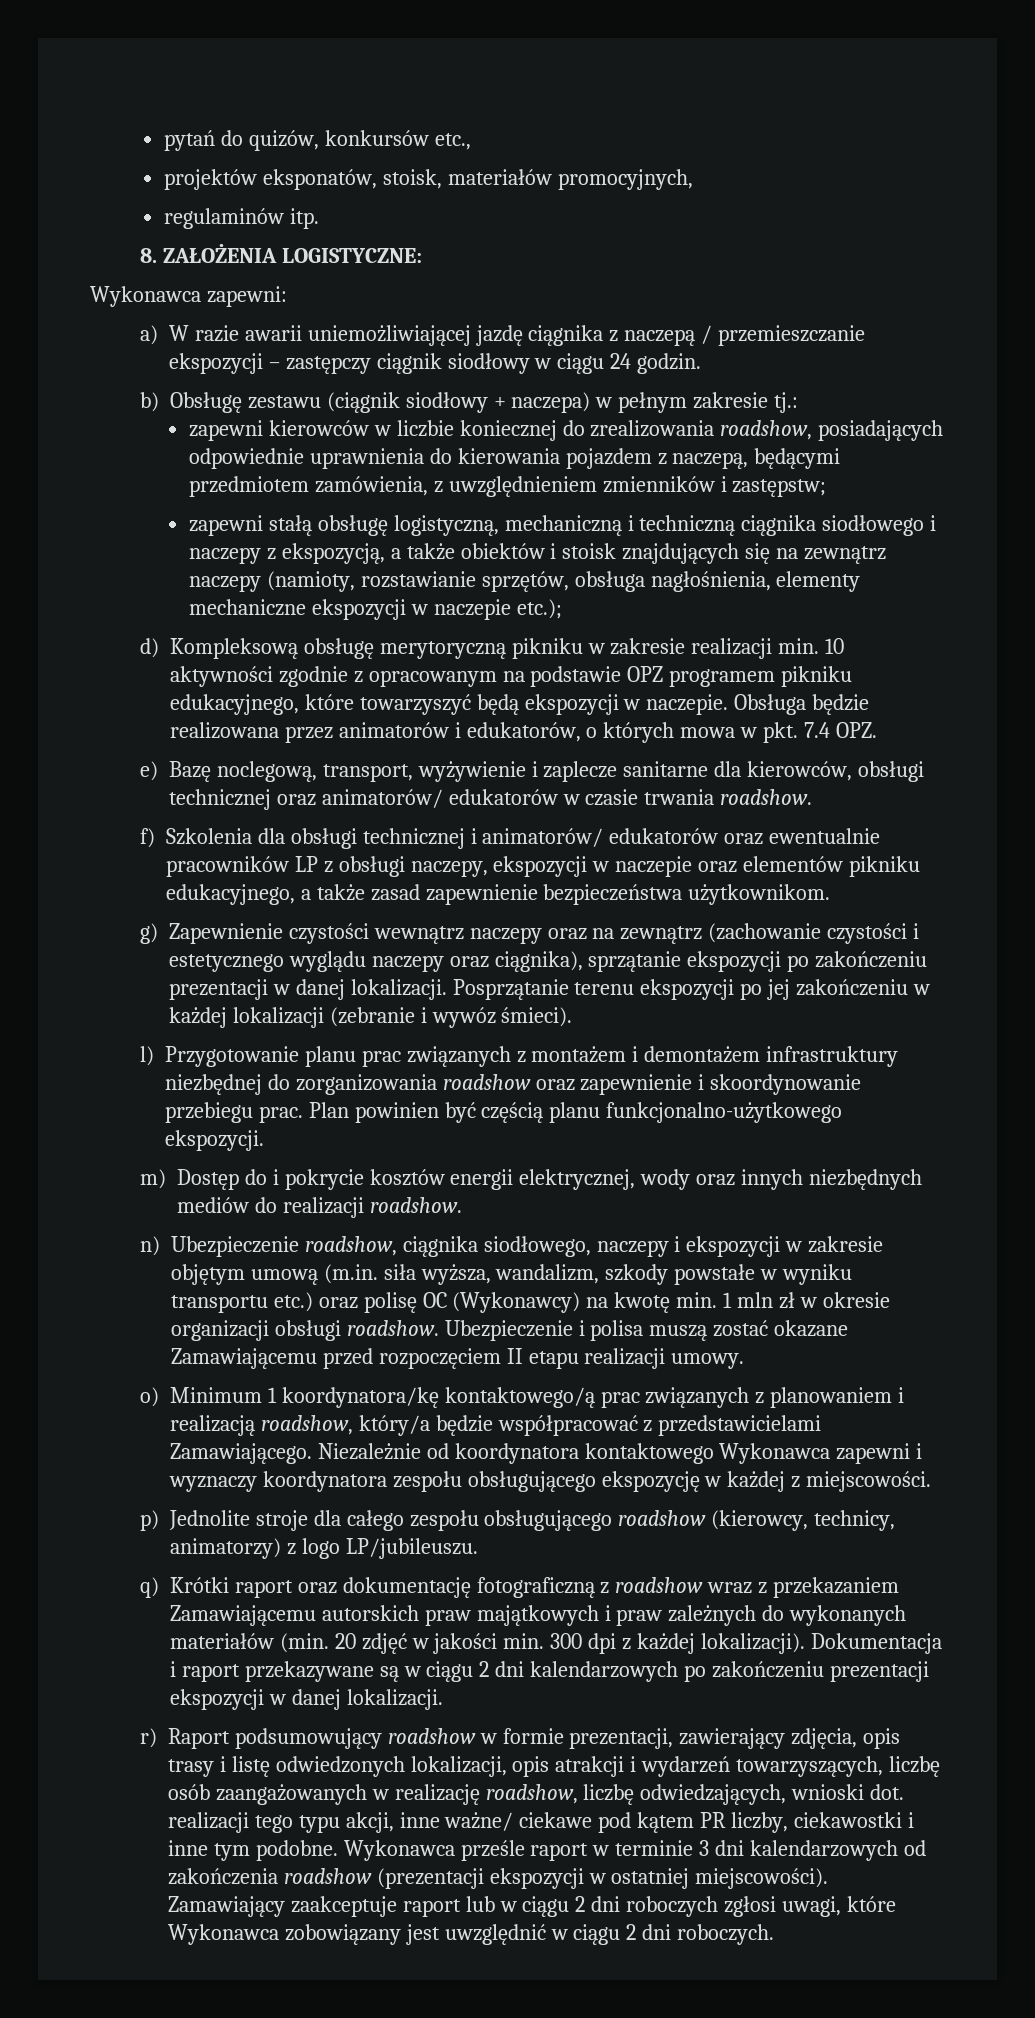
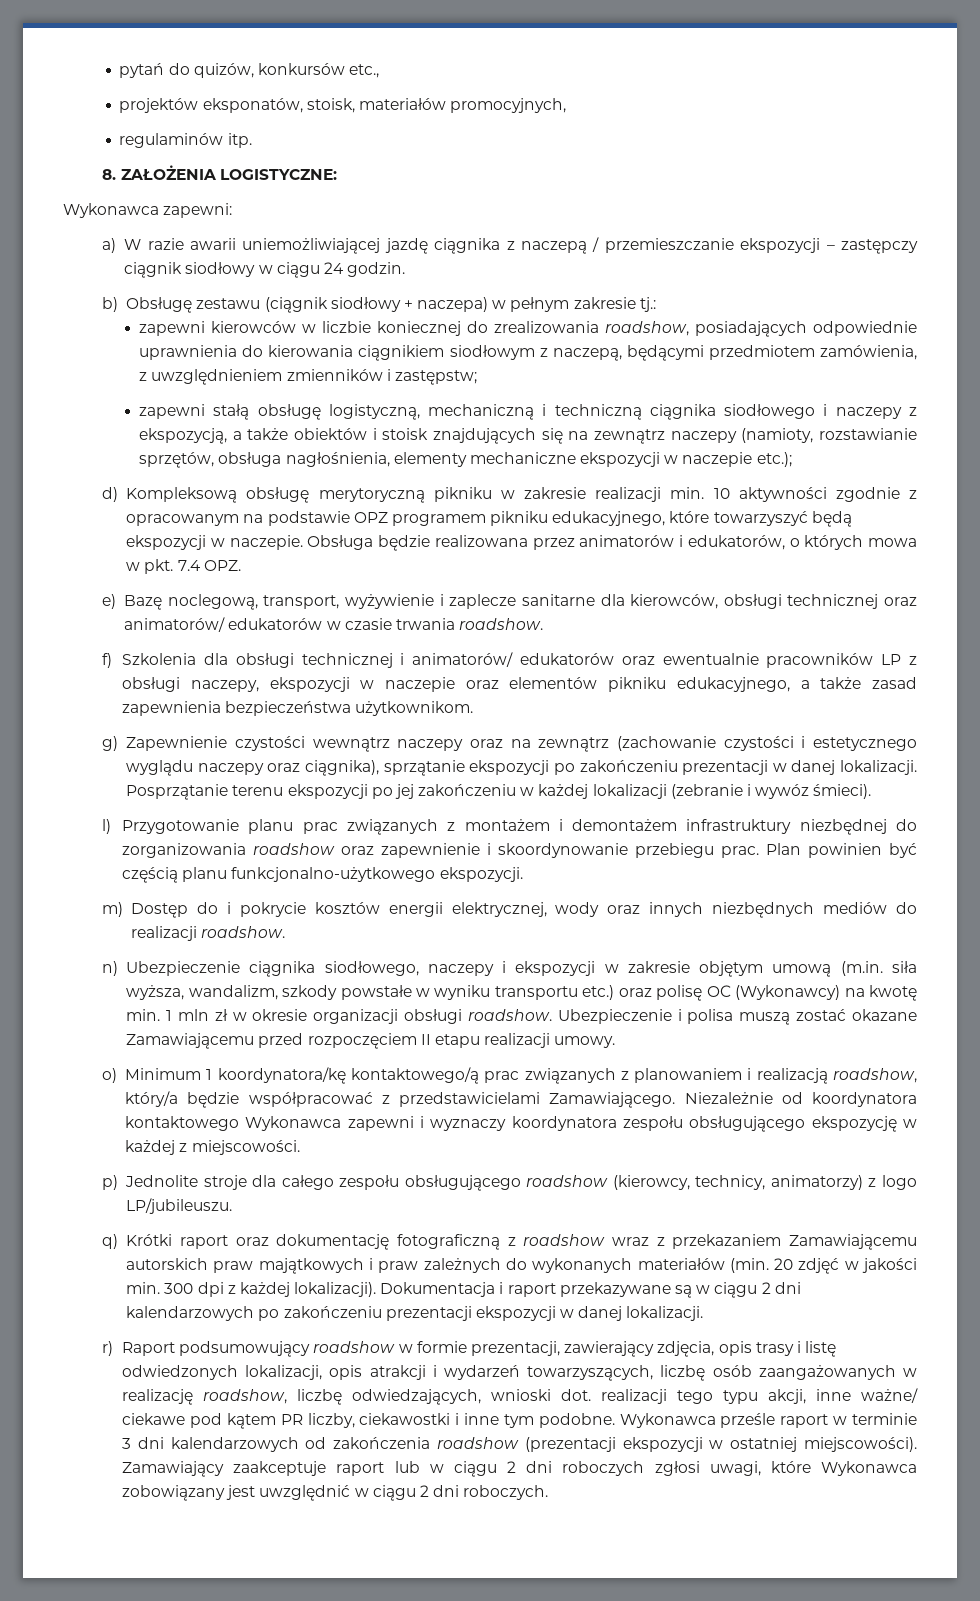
[565,448,652,469] pojazdem -> [358,345,535,361] ciągnikiem siodłowym
[425,884,538,905] zapewnienie -> [122,701,222,716] zapewnienia
[304,1236,397,1256] roadshow, -> (241, 968) none

